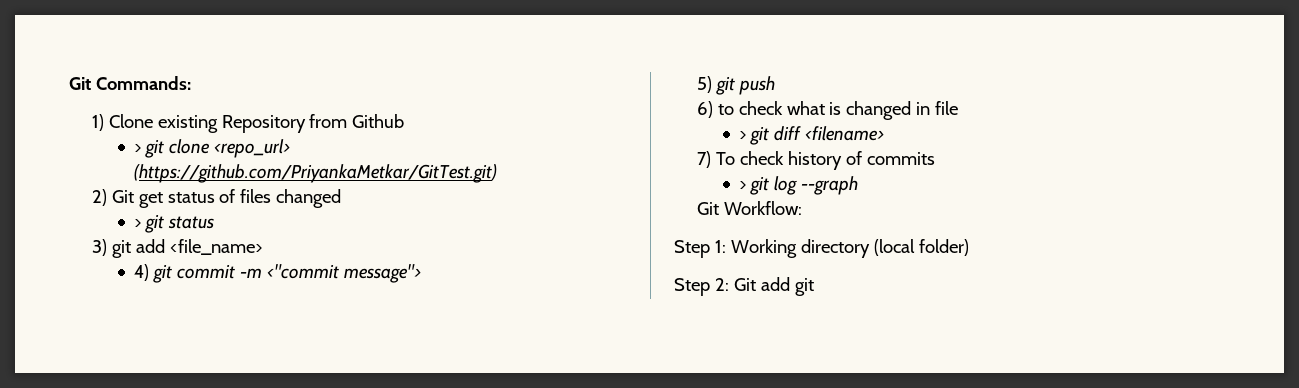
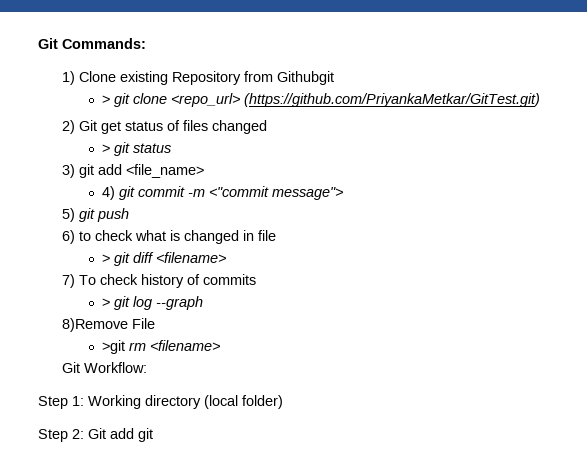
[352,114,405,128] Github -> [277,71,335,85] Githubgit
(859, 185) none -> [62,318,156,332] [102,340,221,354] // 8)Remove File // >git rm <filename>

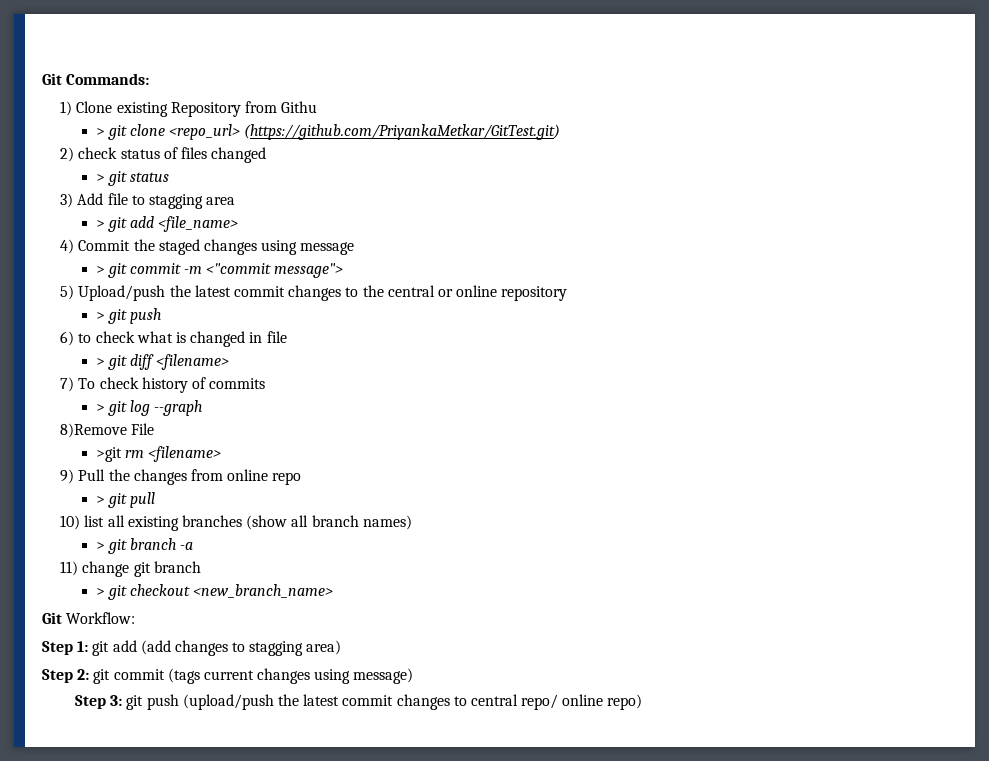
[277,71,335,85] Githubgit -> [281,101,318,113] Githu
[79,120,122,134] Git get -> [78,147,118,159] check
[79,164,205,178] [102,186,116,200] git add <file_name> // 4) -> [77,193,236,209] [95,216,239,232] [60,239,355,255] [95,266,105,274] Add file to stagging area // > git add <file_name> // 4) Commit the staged changes using message // >
(76, 215) none -> [78,285,568,301] [95,312,105,320] Upload/push the latest commit changes to the central or online repository // >
[62,362,148,373] [38,395,283,409] [38,428,153,442] Git Workflow: // Step 1: Working directory (local folder) // Step 2: Git add git -> [60,469,302,485] [95,492,155,508] [60,515,412,531] [95,538,194,554] [60,561,201,577] [95,584,334,600] [42,612,136,624] [42,640,342,656] [42,668,414,684] [75,694,643,710] 9) Pull the changes from online repo // > git pull // 10) list all existing branches (show all branch names) // > git branch -a // 11) change git branch // > git checkout <new_branch_name> // Git Workflow: // Step 1: git add (add changes to stagging area) // Step 2: git commit (tags current changes using message) // Step 3: git push (upload/push the latest commit changes to central repo/ online repo)

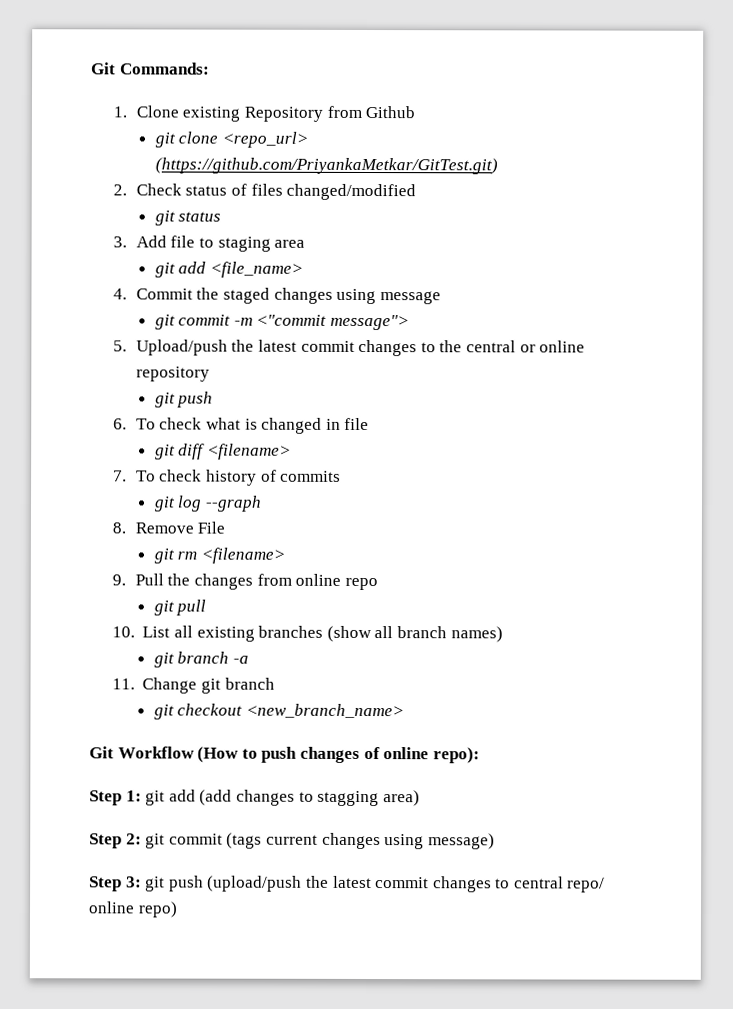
[60,101,73,116] 1) -> [112,106,127,118] 1.
[281,101,318,113] [95,128,105,136] Githu // > -> [365,105,416,119] Github //
[60,147,118,162] 2) check -> [112,183,182,196] 2. Check
[211,147,267,163] [95,174,105,182] changed // > -> [286,183,417,201] changed/modified //
[60,193,74,208] 3) -> [112,236,127,248] 3.
[148,194,203,209] stagging -> [217,236,271,252] staging
[95,220,105,228] > -> (306, 243) none
[60,239,75,254] 4) -> [112,288,127,300] 4.
[95,266,105,274] > -> (441, 298) none
[60,285,75,300] 5) -> [112,340,127,352] 5.
[95,312,105,320] > -> (210, 374) none
[60,331,92,346] 6) to -> [112,418,156,430] 6. To
[95,358,105,366] > -> (370, 424) none
[60,377,75,392] 7) -> [112,470,127,482] 7.
[95,404,105,412] > -> (342, 476) none
[60,423,128,438] 8)Remove -> [111,522,194,534] 8. Remove
[95,447,122,462] >git -> [153,548,175,564] git
[60,469,75,484] 9) -> [111,574,126,586] 9.
[95,496,105,504] > -> (378, 584) none
[60,515,105,530] 10) list -> [111,626,171,638] 10. List
[95,542,105,550] > -> (503, 634) none
[60,561,130,577] 11) change -> [111,677,198,694] 11. Change
[95,588,105,596] > -> (275, 683) none
[66,612,136,624] Workflow: -> [117,746,480,764] Workflow (How to push changes of online repo):

